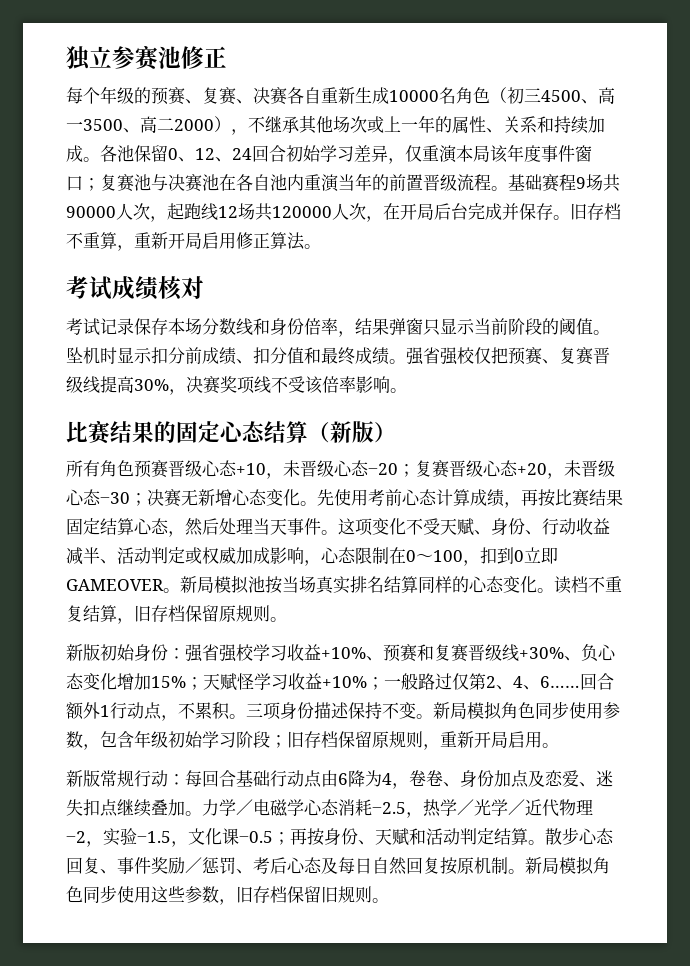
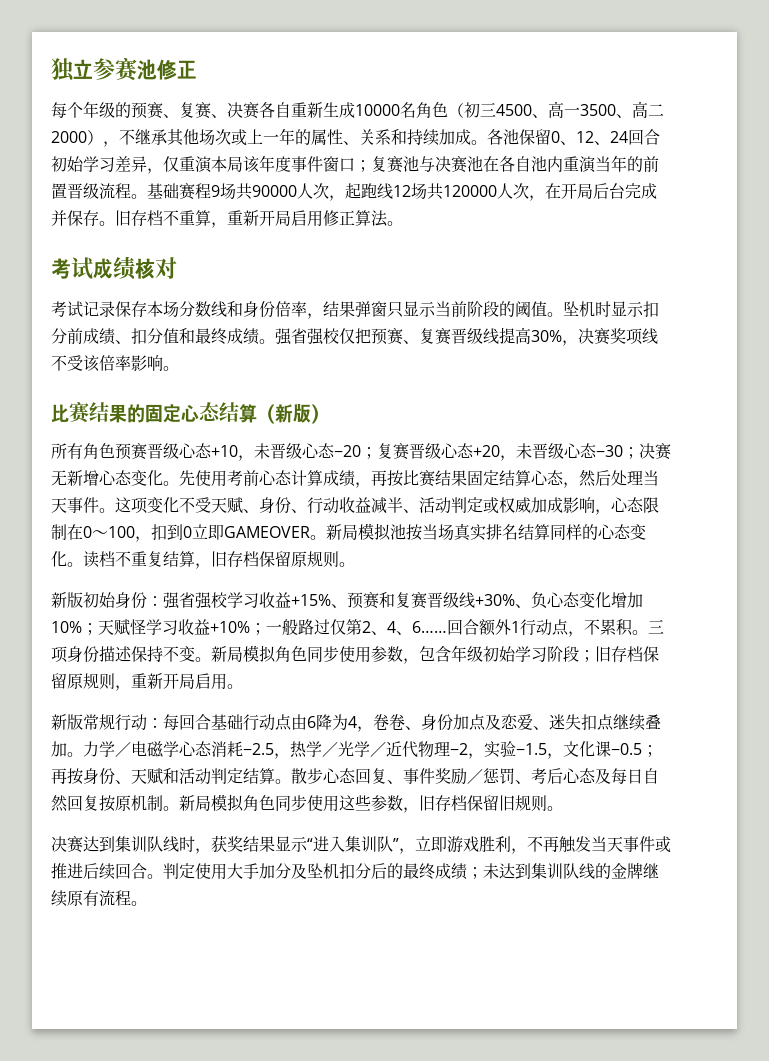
[321,647,366,659] +10% -> [291,594,331,606] +15%
[151,676,186,688] 15% -> [51,621,82,633] 10%
(389, 900) none -> [51,835,671,854] [51,863,659,880] [51,890,147,907] // 决赛达到集训队线时，获奖结果显示“进入集训队”，立即游戏胜利，不再触发当天事件或推进后续回合。判定使用大手加分及坠机扣分后的最终成绩；未达到集训队线的金牌继续原有流程。

